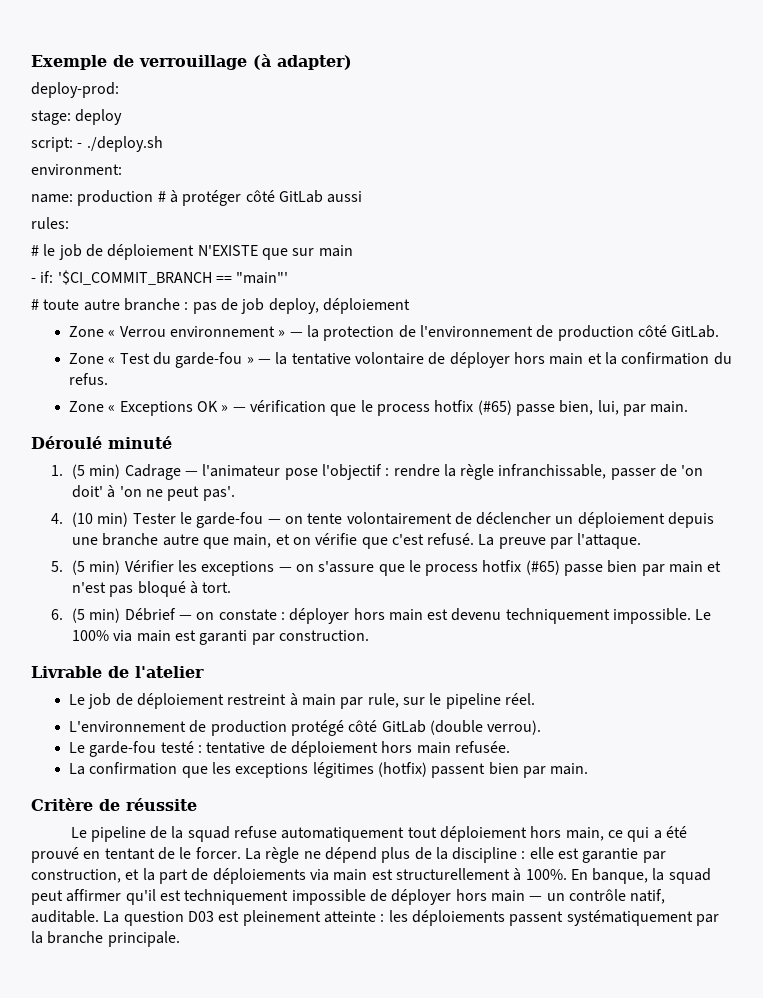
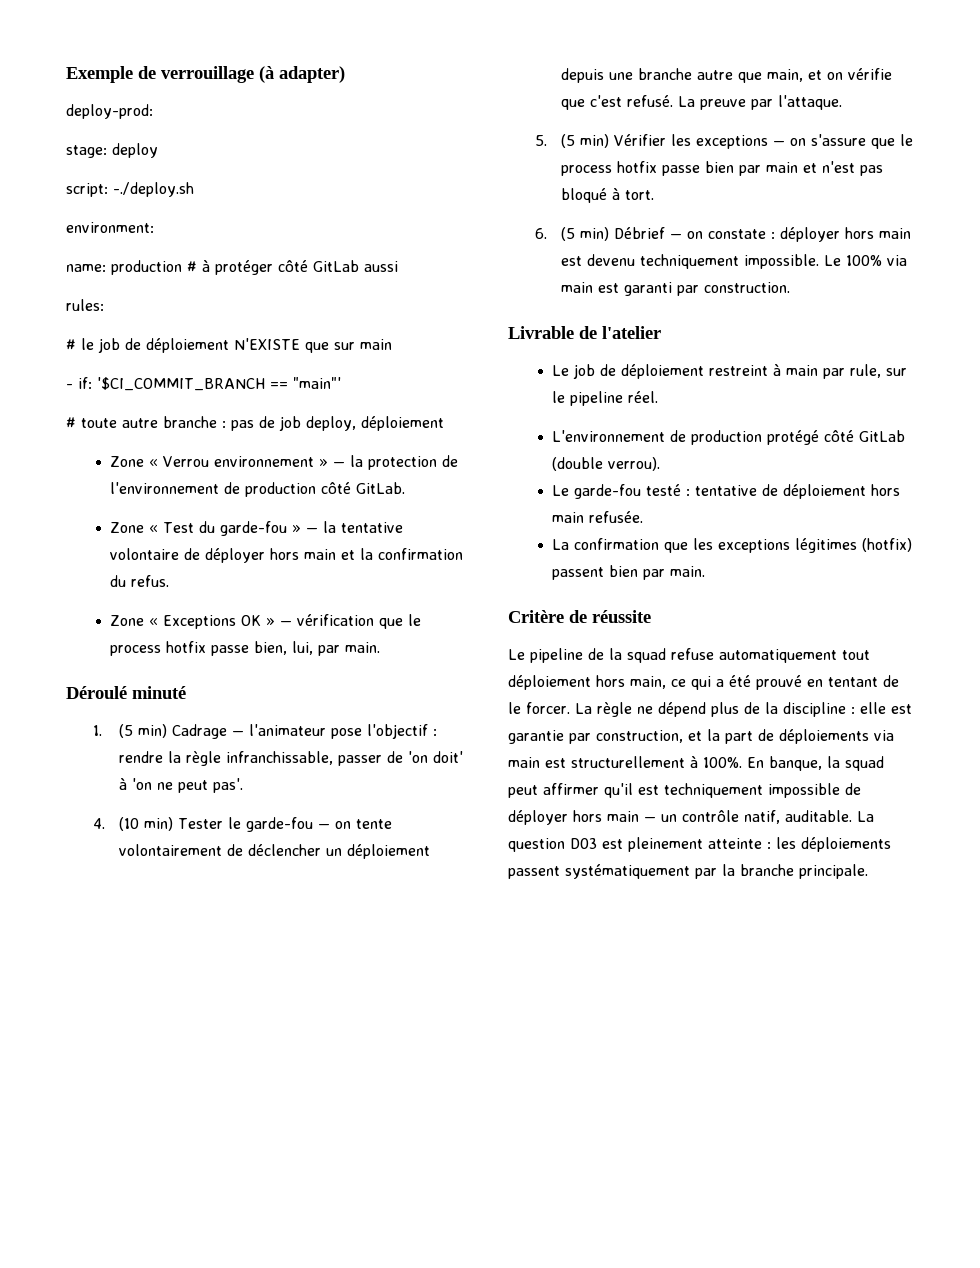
[77,136,163,152] - ./deploy.sh -> [113,182,194,197] -./deploy.sh
[477,400,512,415] (#65) -> (207, 647) none
[525,560,560,575] (#65) -> (658, 167) none

